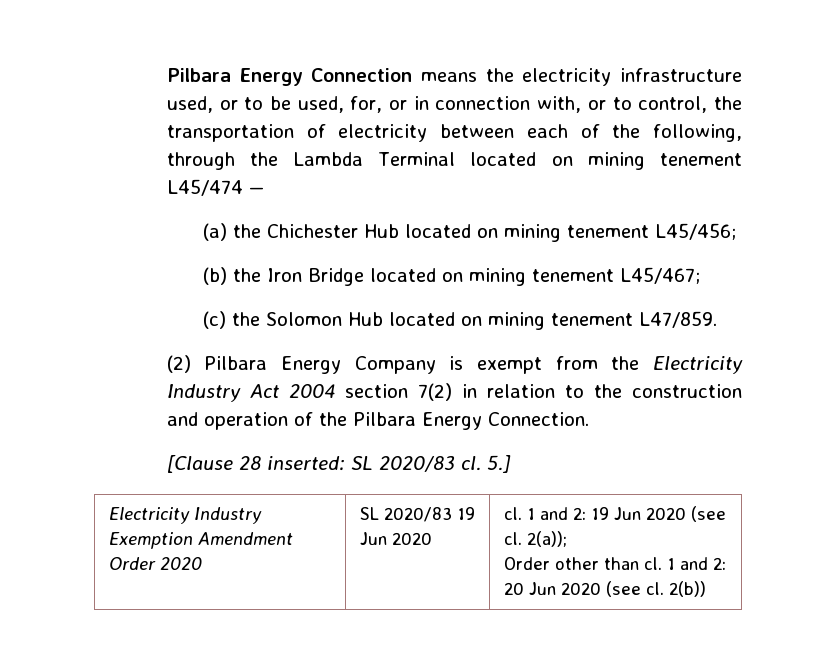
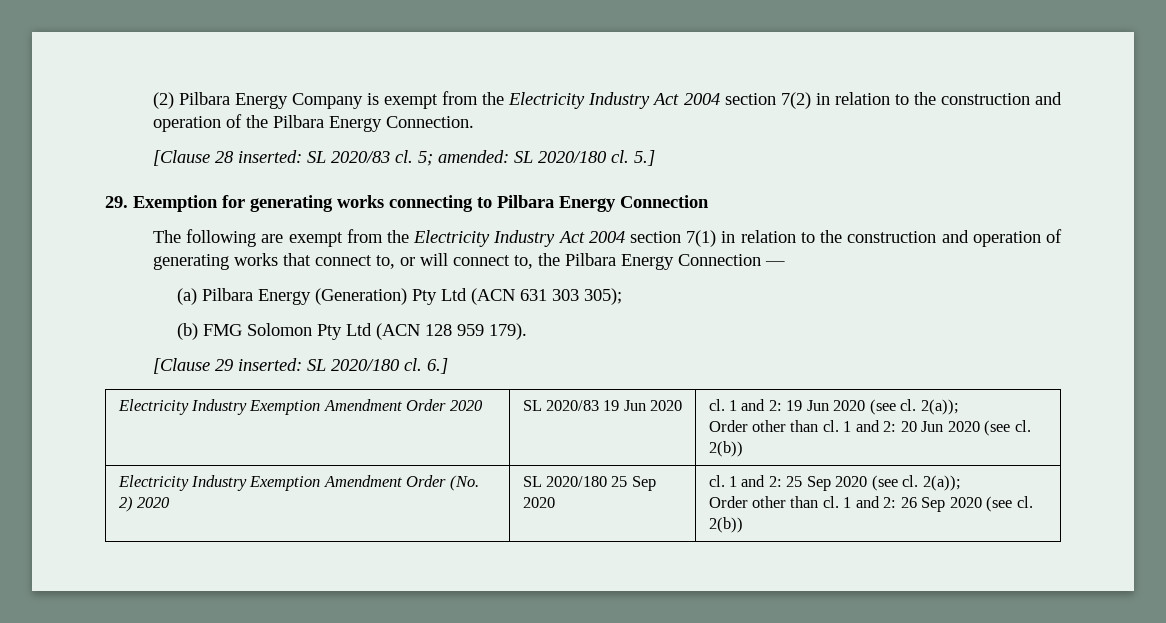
[166,68,743,86] [166,96,742,113] [166,124,742,142] [166,152,743,170] [166,179,264,196] [203,223,737,242] [203,267,701,286] [203,311,718,330] Pilbara Energy Connection means the electricity infrastructure used, or to be used, for, or in connection with, or to control, the transportation of electricity between each of the following, through the Lambda Terminal located on mining tenement L45/474 — // (a) the Chichester Hub located on mining tenement L45/456; // (b) the Iron Bridge located on mining tenement L45/467; // (c) the Solomon Hub located on mining tenement L47/859. // -> (152, 100) none
[486,455,511,473] 5.] -> [417,150,655,166] [105,195,709,212] [152,229,1062,247] [152,253,785,270] [176,288,622,305] [176,323,527,340] [152,358,448,374] 5; amended: SL 2020/180 cl. 5.] // 29. Exemption for generating works connecting to Pilbara Energy Connection // The following are exempt from the Electricity Industry Act 2004 section 7(1) in relation to the construction and operation of generating works that connect to, or will connect to, the Pilbara Energy Connection — // (a) Pilbara Energy (Generation) Pty Ltd (ACN 631 303 305); // (b) FMG Solomon Pty Ltd (ACN 128 959 179). // [Clause 29 inserted: SL 2020/180 cl. 6.]
(706, 589) none -> [117,475,479,491] [118,496,170,512] [522,476,656,491] [522,497,555,508] [708,475,961,491] [708,496,1033,512] [708,517,743,533] // Electricity Industry Exemption Amendment Order (No. 2) 2020 | SL 2020/180 25 Sep 2020 | cl. 1 and 2: 25 Sep 2020 (see cl. 2(a)); // Order other than cl. 1 and 2: 26 Sep 2020 (see cl. 2(b))

